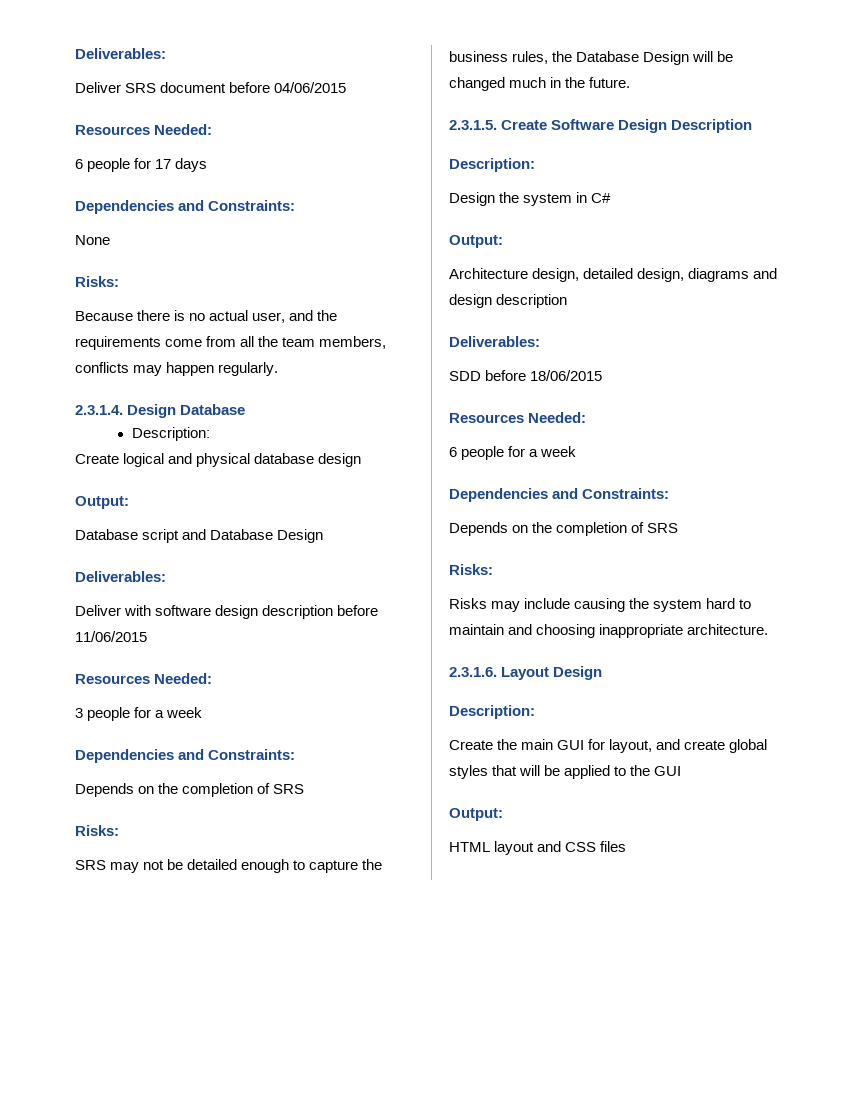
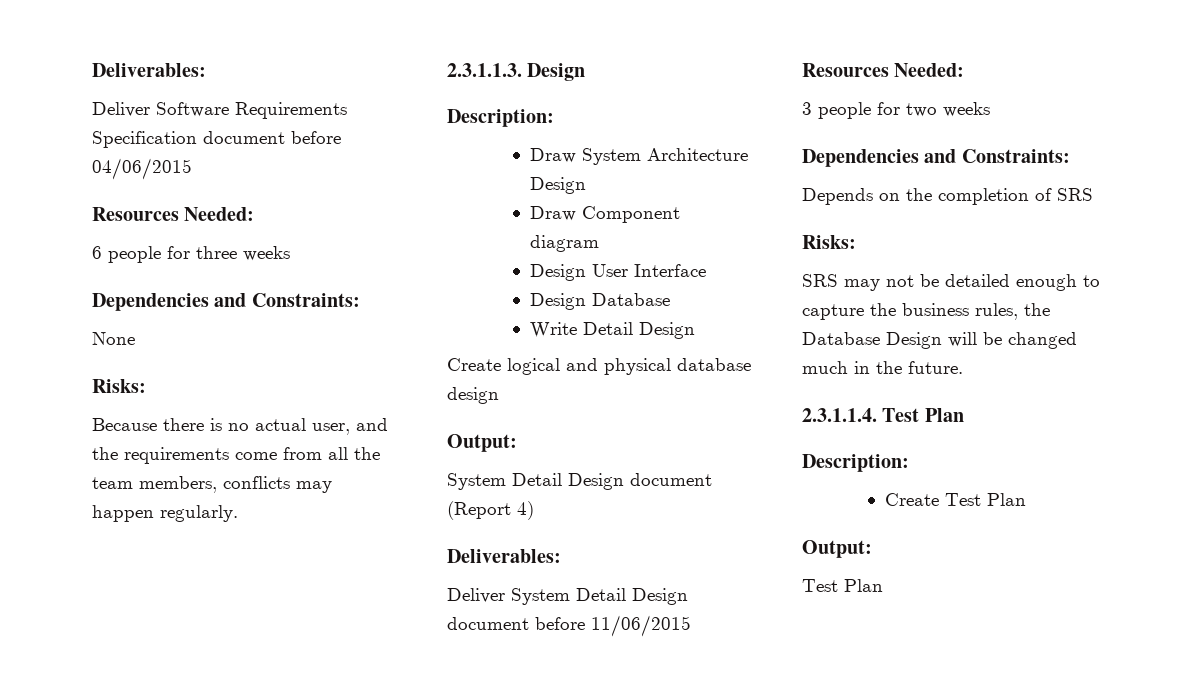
[75,48,166,59] [75,82,157,93] Deliverables: // Deliver SRS -> [92,63,206,77] [92,102,347,119] [92,131,197,148] Deliverables: // Deliver Software Requirements Specification
[155,158,208,172] 17 days -> [196,246,290,261] three weeks
[75,405,123,415] 2.3.1.4. -> [447,63,586,81] [447,109,554,127] [529,148,748,165] [529,177,586,194] [529,206,680,223] [529,235,599,252] [529,264,706,281] 2.3.1.1.3. Design // Description: // Draw System Architecture Design // Draw Component diagram // Design User Interface //
[131,427,210,441] Description: -> [529,322,695,339] Write Detail Design
[75,529,324,543] [75,571,166,582] [75,605,334,619] Database script and Database Design // Deliverables: // Deliver with software design description -> [447,473,712,490] [447,501,534,520] [447,549,561,563] [447,588,688,605] [447,617,529,630] System Detail Design document (Report 4) // Deliverables: // Deliver System Detail Design document
[155,707,203,718] a week -> [906,102,990,117] two weeks
[449,119,753,133] [449,158,535,172] [449,192,612,206] [449,235,503,248] [449,268,778,282] [449,294,568,308] [449,336,540,347] [449,370,603,381] [449,412,587,423] [449,446,577,460] [449,488,670,502] [449,522,679,536] [449,564,493,575] [449,598,752,612] [449,624,769,638] [449,666,603,680] [449,705,535,719] [449,739,768,753] [449,765,682,779] [449,808,503,821] [449,841,627,855] 2.3.1.5. Create Software Design Description // Description: // Design the system in C# // Output: // Architecture design, detailed design, diagrams and design description // Deliverables: // SDD before 18/06/2015 // Resources Needed: // 6 people for a week // Dependencies and Constraints: // Depends on the completion of SRS // Risks: // Risks may include causing the system hard to maintain and choosing inappropriate architecture. // 2.3.1.6. Layout Design // Description: // Create the main GUI for layout, and create global styles that will be applied to the GUI // Output: // HTML layout and CSS files -> [802,408,964,422] [802,454,909,472] [884,493,1026,506] [802,540,872,558] [802,579,883,592] 2.3.1.1.4. Test Plan // Description: // Create Test Plan // Output: // Test Plan

